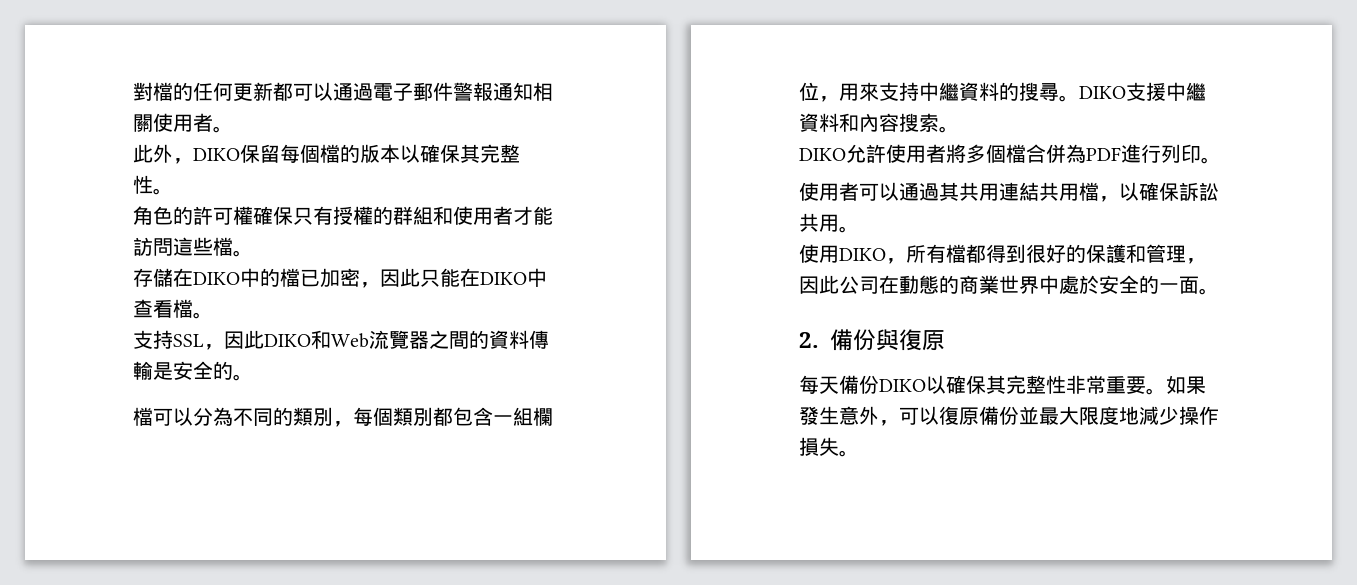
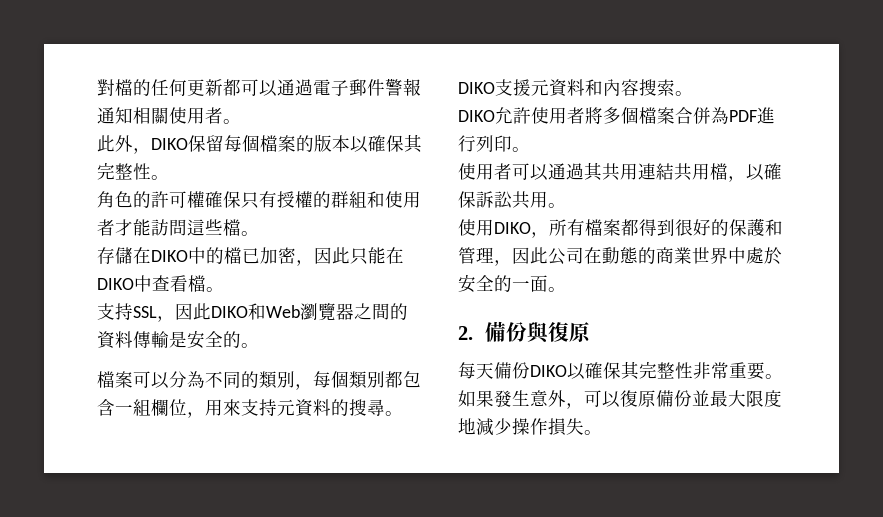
(340, 153) none -> [278,135,296,152] 案
[369,330,389,349] 流 -> [300,303,318,320] 瀏
(153, 416) none -> [115,371,133,388] 案
[919,82,959,101] 中繼 -> [277,399,295,416] 元
[1166,82,1206,101] 中繼 -> [531,79,549,96] 元
(1026, 153) none -> [657,107,675,124] 案
(966, 253) none -> [603,219,621,236] 案

